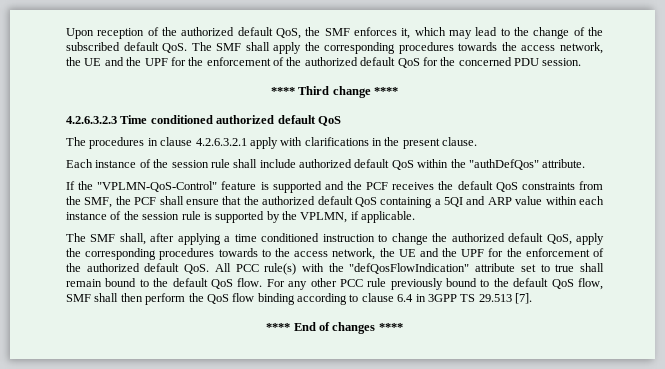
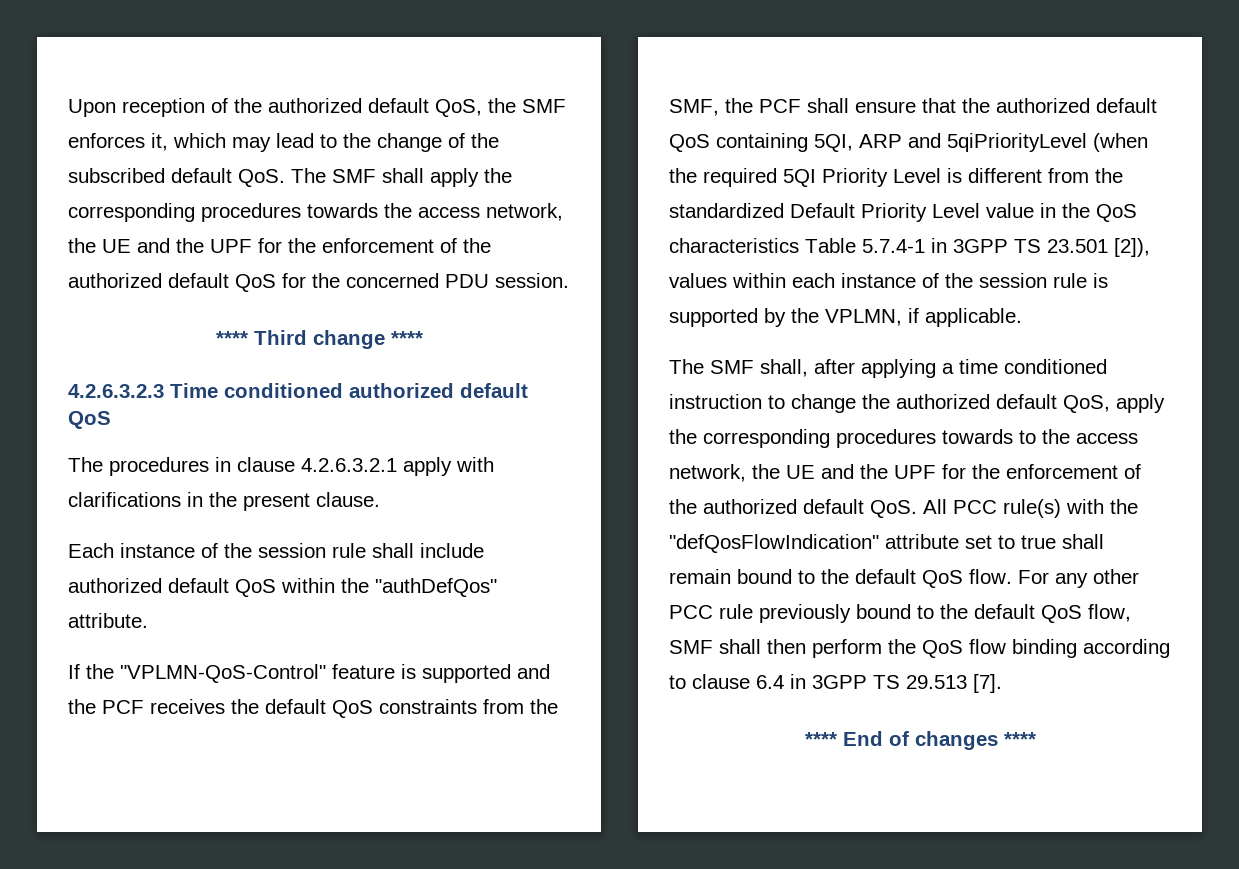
[434,196,543,207] a 5QI and ARP value -> [814,133,1148,152] [669,168,1123,187] [669,203,1137,222] [669,238,1150,257] [669,273,727,288] 5QI, ARP and 5qiPriorityLevel (when the required 5QI Priority Level is different from the standardized Default Priority Level value in the QoS characteristics Table 5.7.4-1 in 3GPP TS 23.501 [2]), values

